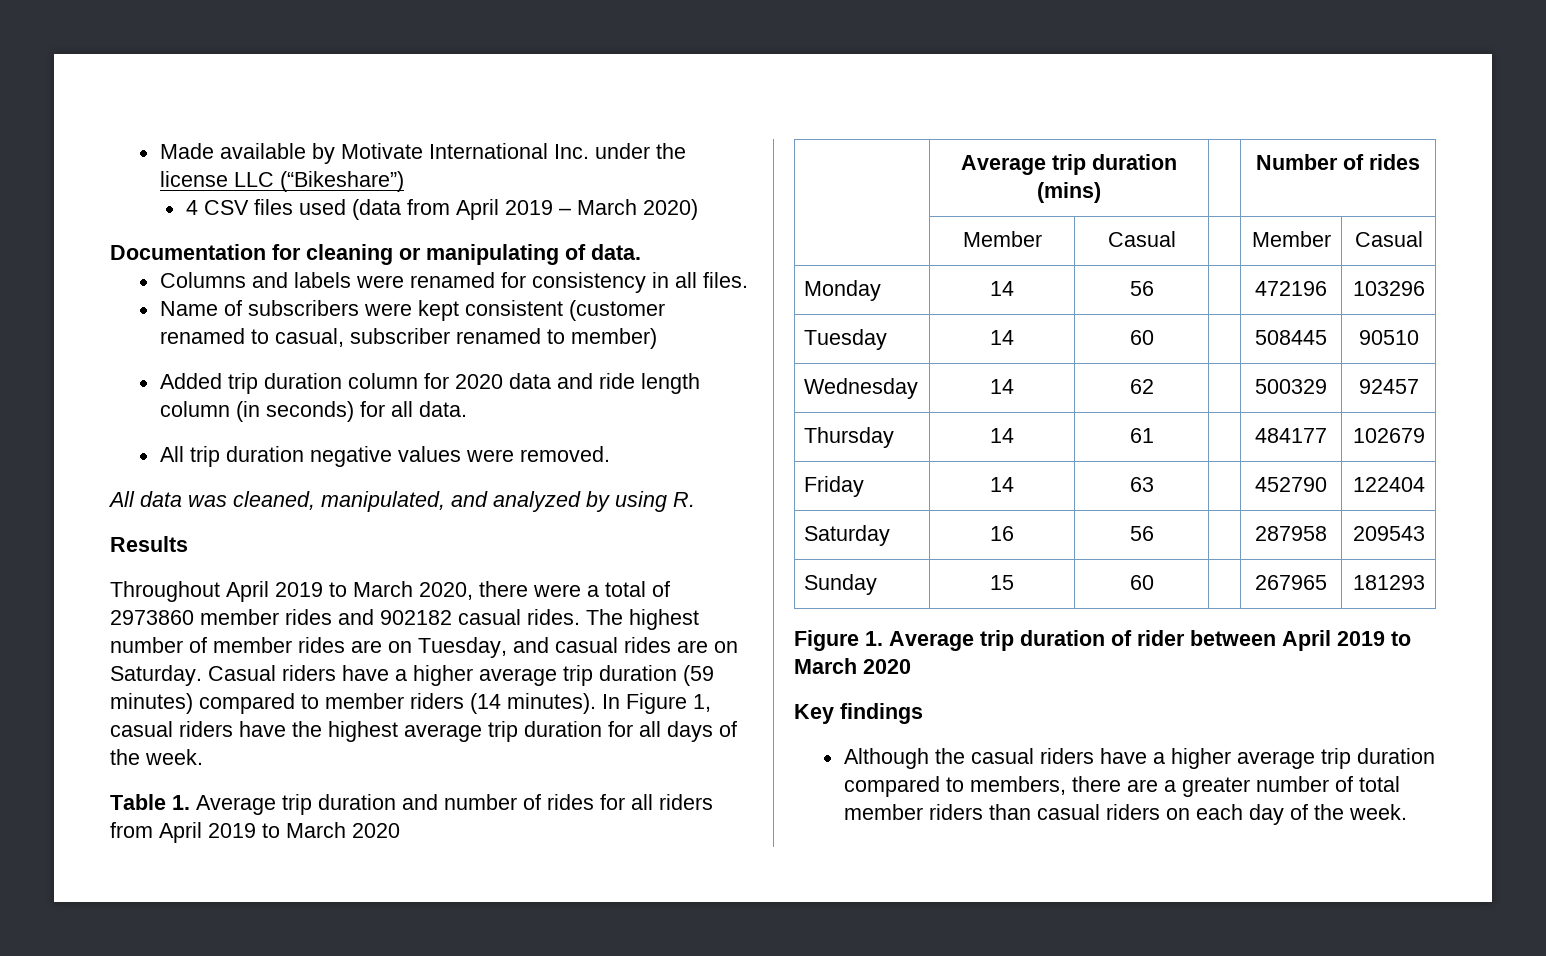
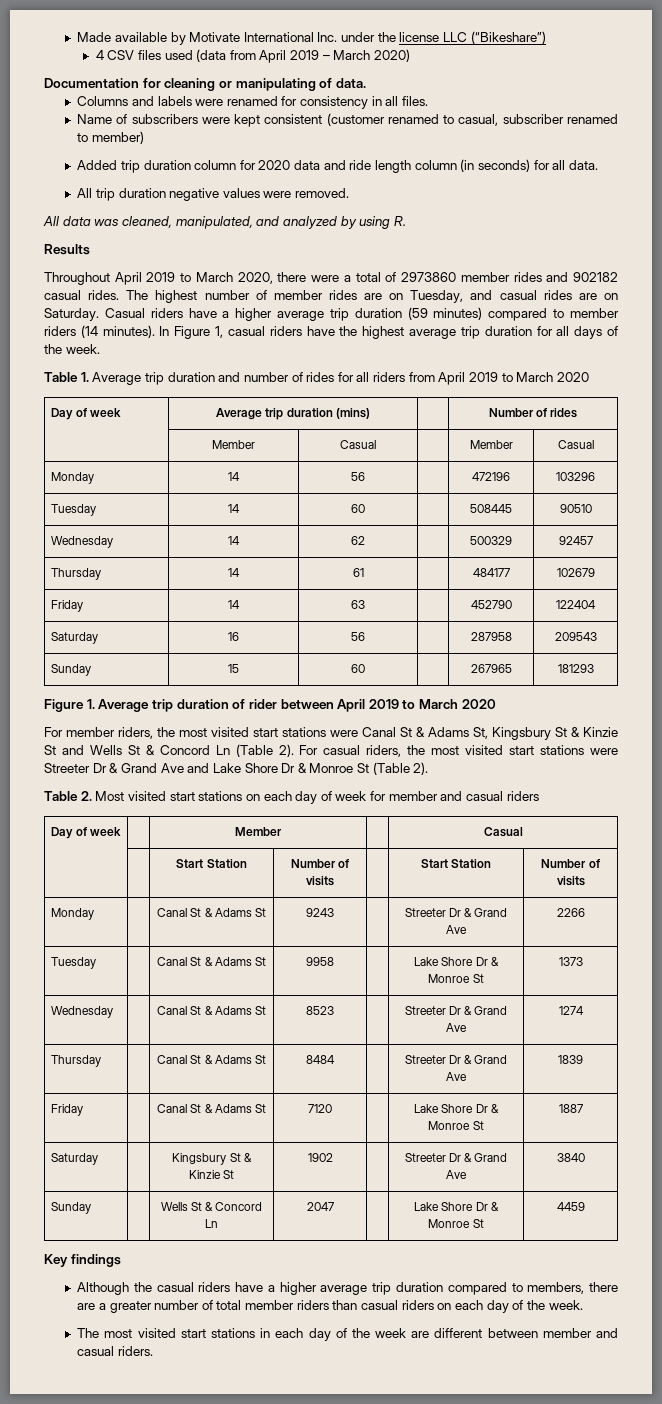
(400, 830) none -> [51,408,121,420] Day of week
(911, 666) none -> [44,727,618,740] [44,744,618,757] [44,762,429,775] [44,791,539,804] [51,827,121,839] [235,827,282,836] [483,827,523,837] [176,859,247,868] [290,859,350,868] [306,876,334,886] [420,859,492,868] [541,859,600,868] [556,876,585,886] [51,908,95,920] [157,908,266,917] [306,908,334,917] [404,908,508,917] [445,925,467,934] [556,908,585,917] [51,957,97,969] [157,957,266,966] [306,957,334,966] [414,957,499,966] [428,974,484,983] [558,957,583,966] [51,1006,114,1018] [157,1006,266,1015] [306,1006,334,1015] [404,1006,508,1015] [445,1023,467,1032] [558,1006,584,1015] [51,1055,102,1067] [157,1055,266,1064] [306,1055,335,1064] [404,1055,508,1064] [445,1072,467,1081] [558,1055,583,1064] [51,1104,84,1116] [157,1104,266,1113] [307,1104,332,1113] [414,1104,499,1113] [428,1121,484,1130] [558,1104,583,1113] [51,1153,99,1165] [172,1153,252,1165] [188,1170,235,1179] [307,1153,333,1162] [404,1153,508,1162] [445,1170,467,1179] [556,1153,585,1162] [51,1202,92,1214] [160,1202,263,1211] [205,1219,218,1228] [306,1202,334,1211] [414,1202,499,1211] [428,1219,484,1228] [556,1202,585,1211] // For member riders, the most visited start stations were Canal St & Adams St, Kingsbury St & Kinzie St and Wells St & Concord Ln (Table 2). For casual riders, the most visited start stations were Streeter Dr & Grand Ave and Lake Shore Dr & Monroe St (Table 2). // Table 2. Most visited start stations on each day of week for member and casual riders // Day of week | | Member | | Casual // | | Start Station | Number of visits | | Start Station | Number of visits // Monday | | Canal St & Adams St | 9243 | | Streeter Dr & Grand Ave | 2266 // Tuesday | | Canal St & Adams St | 9958 | | Lake Shore Dr & Monroe St | 1373 // Wednesday | | Canal St & Adams St | 8523 | | Streeter Dr & Grand Ave | 1274 // Thursday | | Canal St & Adams St | 8484 | | Streeter Dr & Grand Ave | 1839 // Friday | | Canal St & Adams St | 7120 | | Lake Shore Dr & Monroe St | 1887 // Saturday | | Kingsbury St & Kinzie St | 1902 | | Streeter Dr & Grand Ave | 3840 // Sunday | | Wells St & Concord Ln | 2047 | | Lake Shore Dr & Monroe St | 4459
(1407, 812) none -> [77,1328,618,1341] [77,1346,153,1356] // The most visited start stations in each day of the week are different between member and casual riders.

